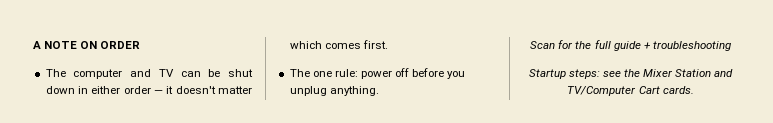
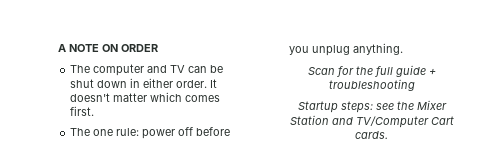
[123,86,174,94] order — it -> [176,79,218,88] order. It

